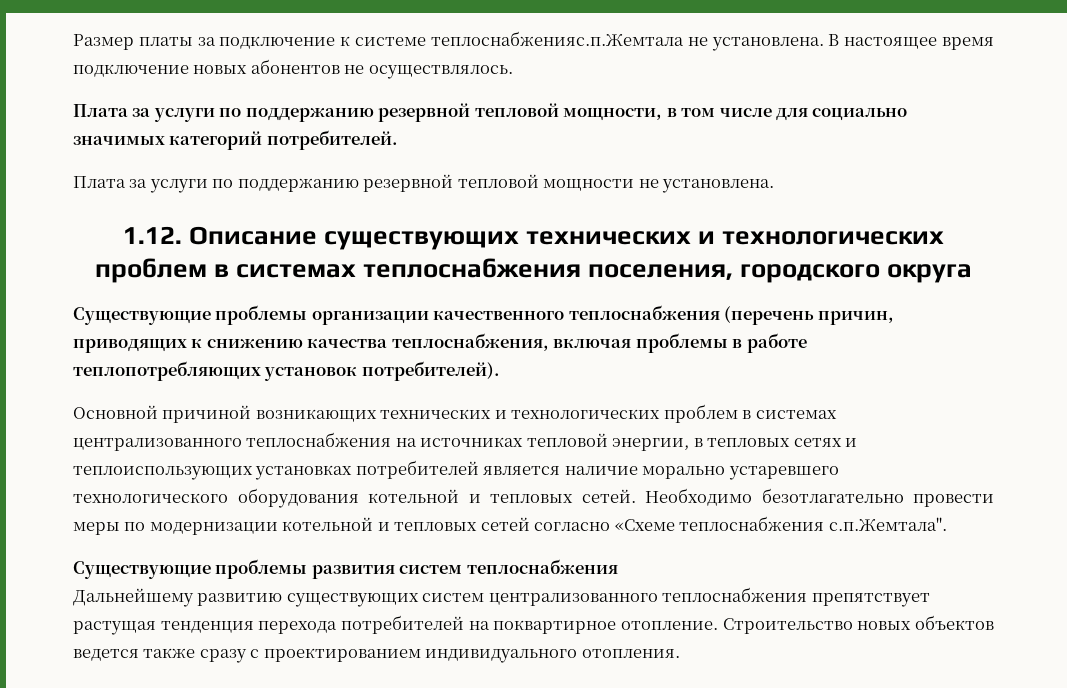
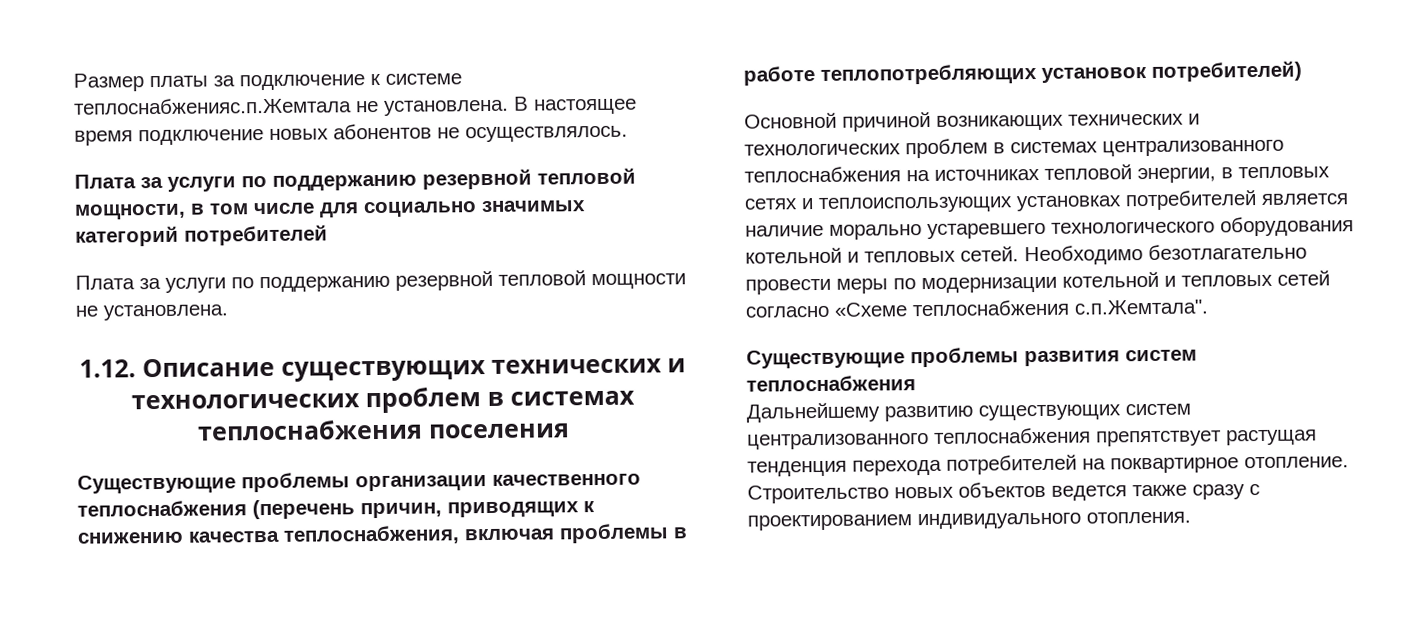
[266,130,398,150] потребителей. -> [184,224,328,246] потребителей
[588,264,973,283] поселения, городского округа -> [427,423,570,439] поселения
[361,361,500,381] потребителей). -> [1151,60,1302,82] потребителей)

